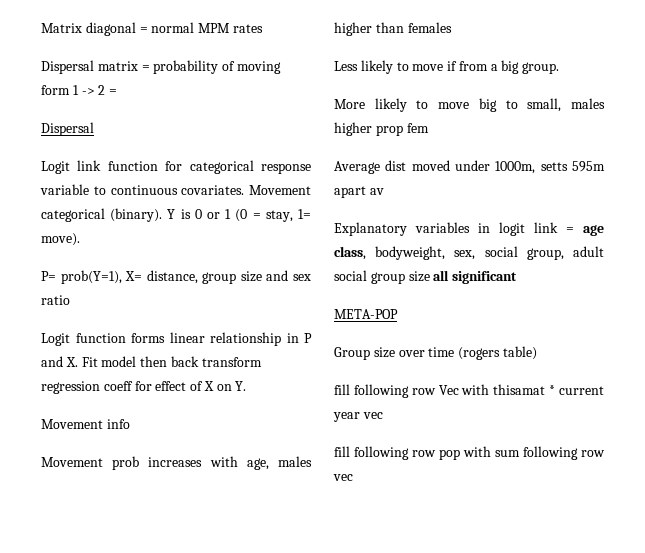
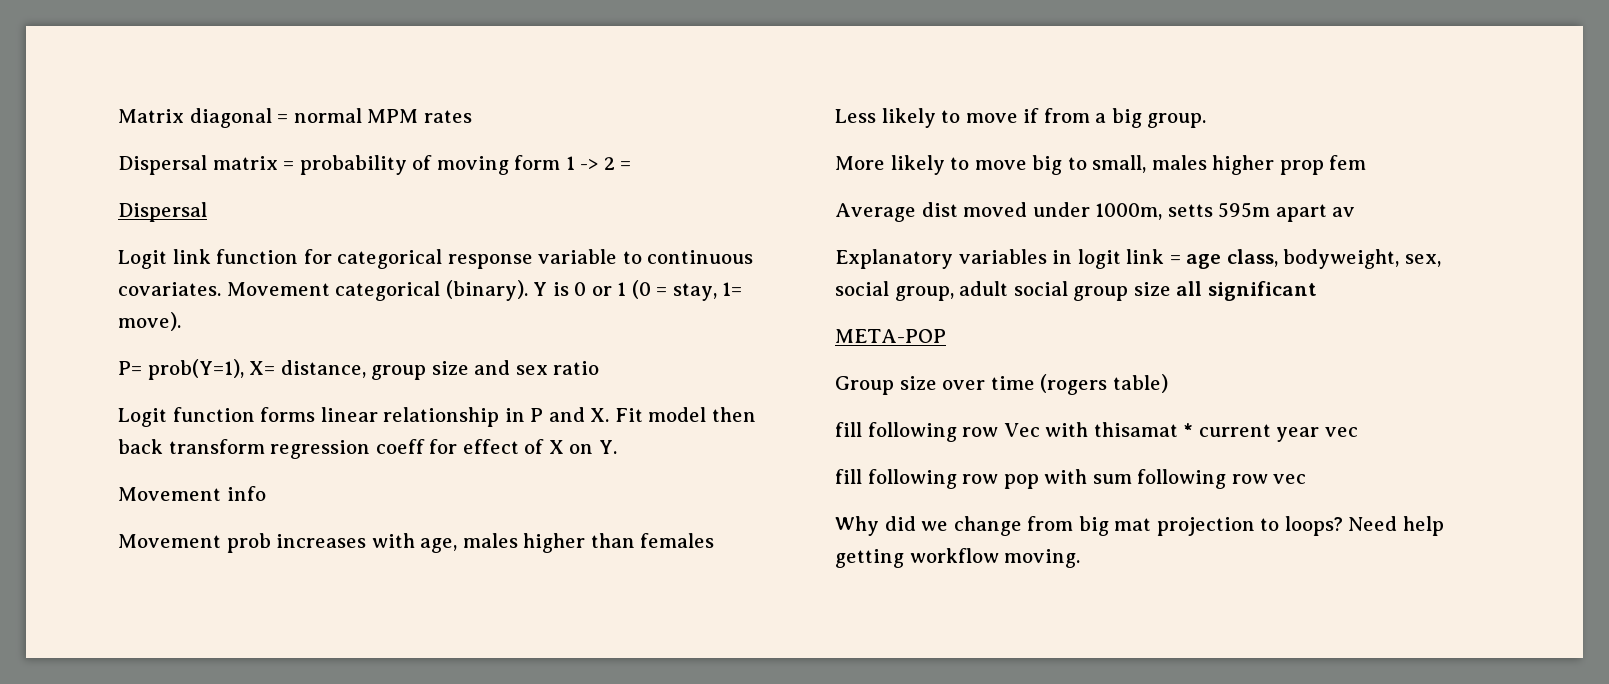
(353, 477) none -> [835,516,1444,536] [835,548,1081,568] // Why did we change from big mat projection to loops? Need help getting workflow moving.

